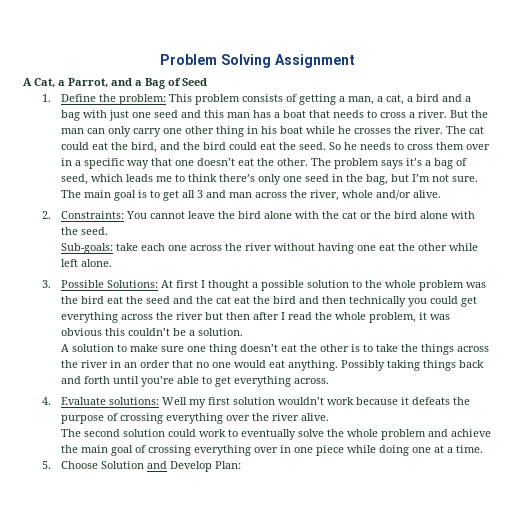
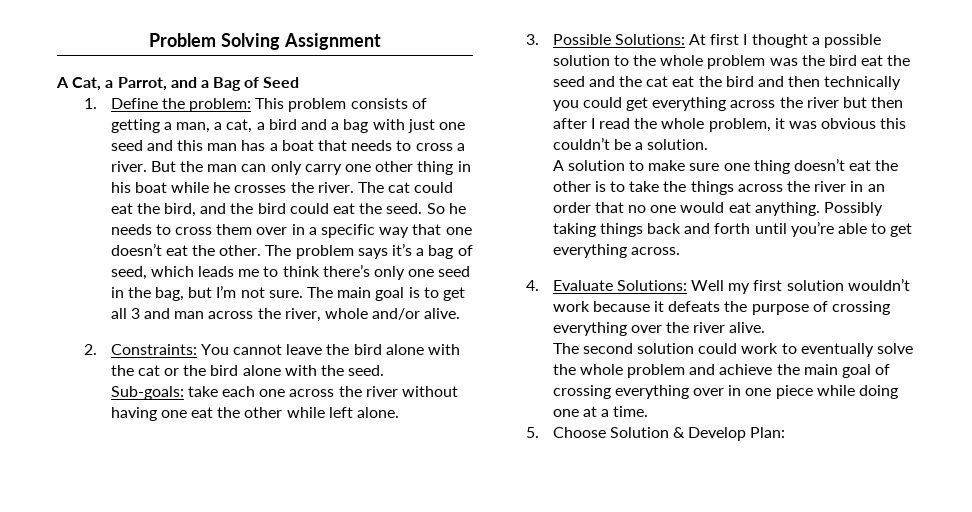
[108,397,159,405] solutions: -> [616,280,687,291] Solutions:
[146,461,167,469] and -> [673,427,686,438] &

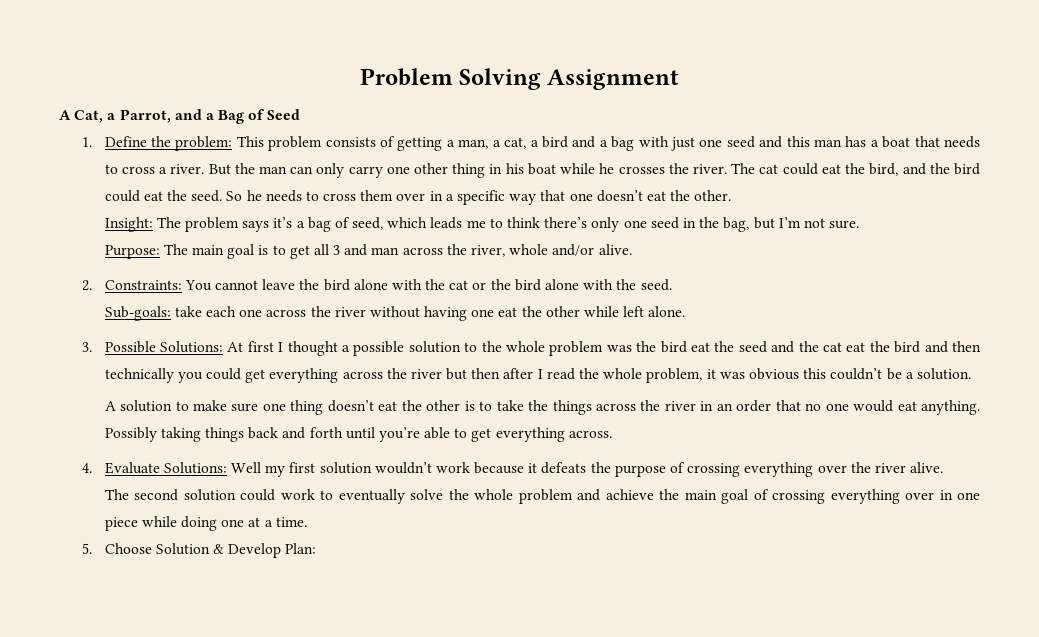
(262, 250) none -> [104,217,153,232] // Insight:
(303, 294) none -> [104,245,160,259] // Purpose:

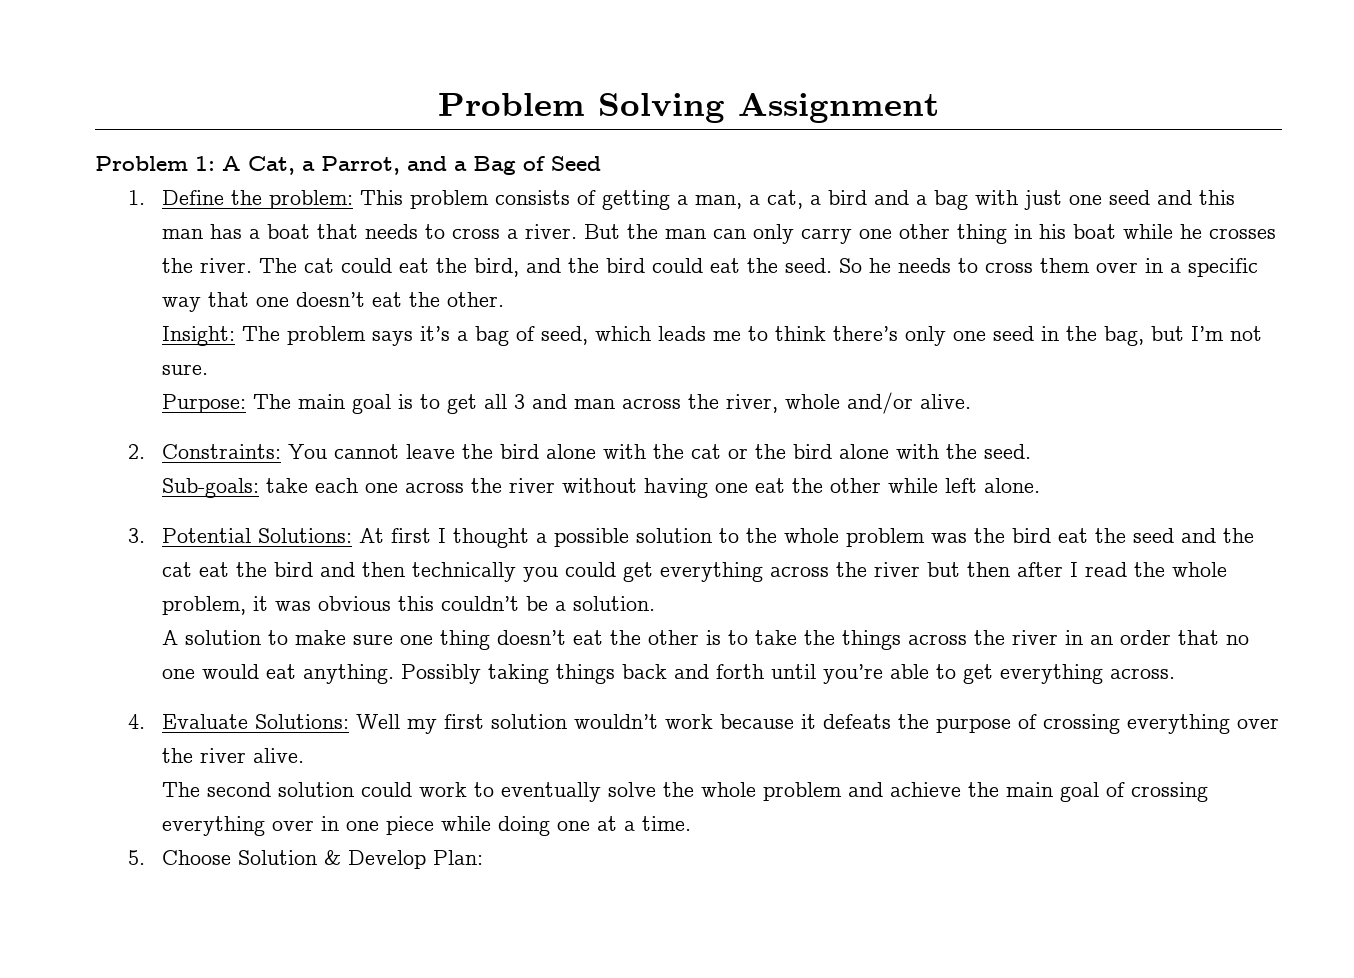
(680, 79) none -> [95,156,215,171] Problem 1:
[104,341,156,353] Possible -> [161,528,251,543] Potential

